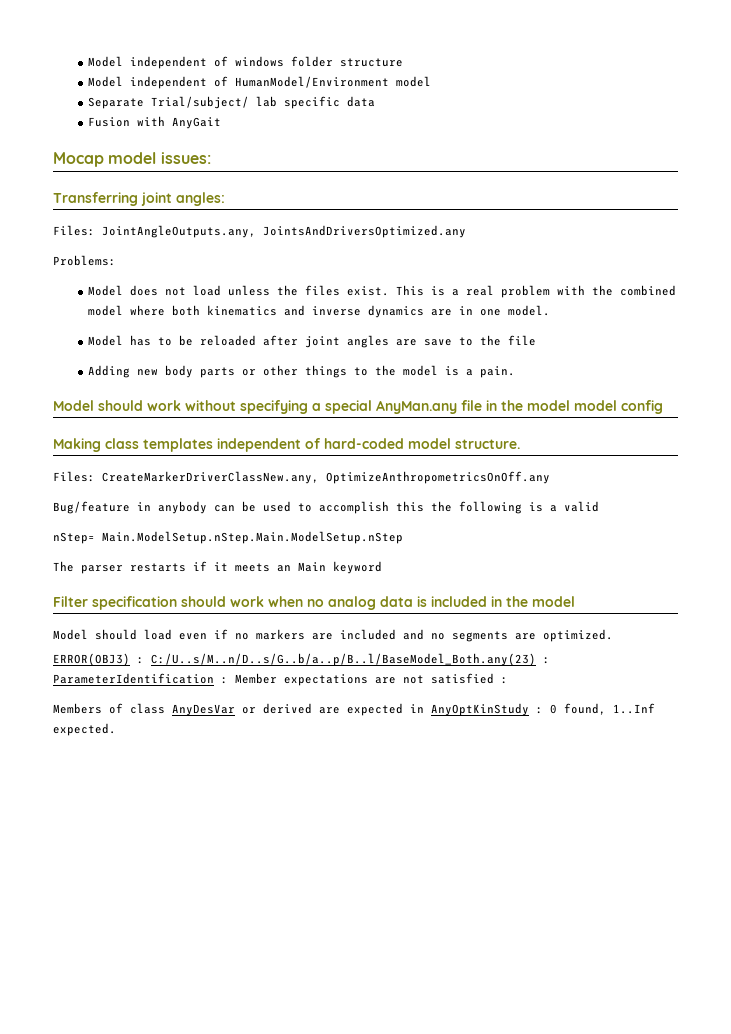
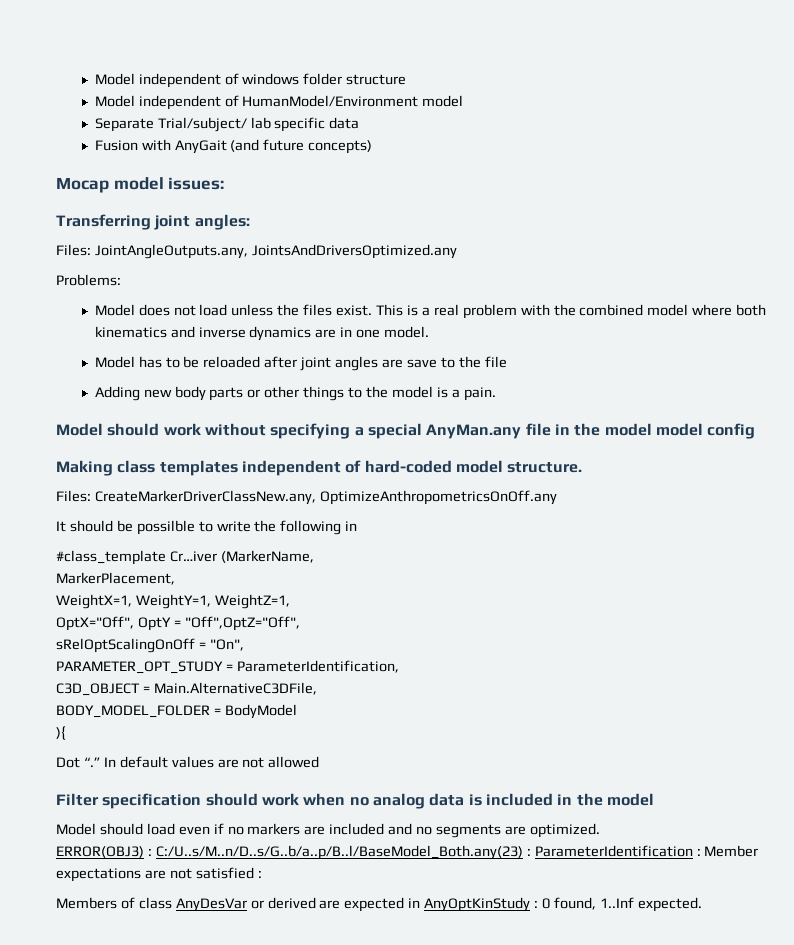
(222, 123) none -> [230,139,373,154] (and future concepts)
[53,501,599,514] [53,531,403,544] [53,561,382,574] Bug/feature in anybody can be used to accomplish this the following is a valid // nStep= Main.ModelSetup.nStep.Main.ModelSetup.nStep // The parser restarts if it meets an Main keyword -> [56,520,358,535] [56,550,314,565] [56,572,175,585] [56,594,290,609] [56,616,300,631] [56,638,244,653] [56,660,399,674] [56,682,317,696] [56,704,297,719] [56,726,66,740] [56,756,320,768] It should be possilble to write the following in // #class_template Cr…iver (MarkerName, // MarkerPlacement, // WeightX=1, WeightY=1, WeightZ=1, // OptX="Off", OptY = "Off",OptZ="Off", // sRelOptScalingOnOff = "On", // PARAMETER_OPT_STUDY = ParameterIdentification, // C3D_OBJECT = Main.AlternativeC3DFile, // BODY_MODEL_FOLDER = BodyModel // ){ // Dot “.” In default values are not allowed

